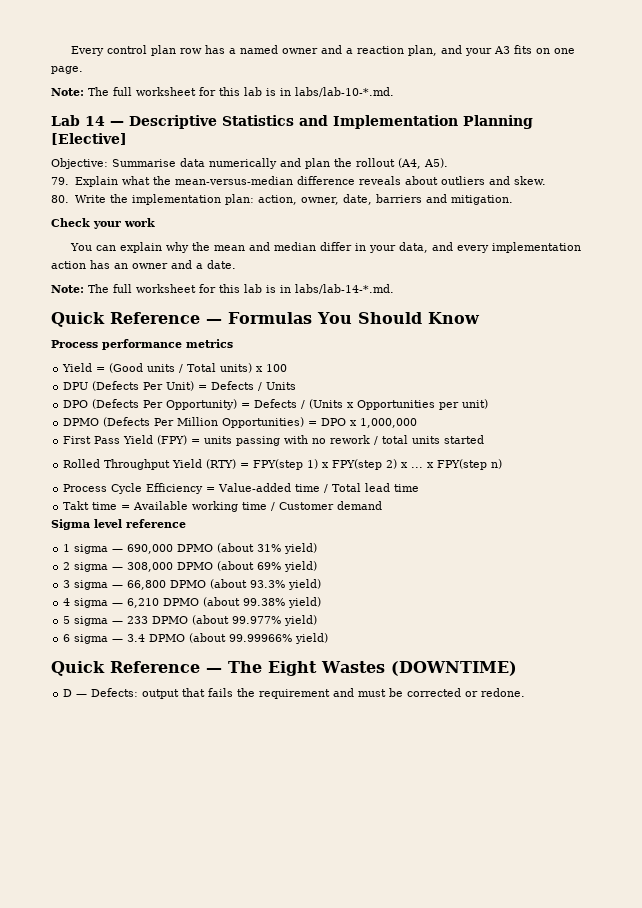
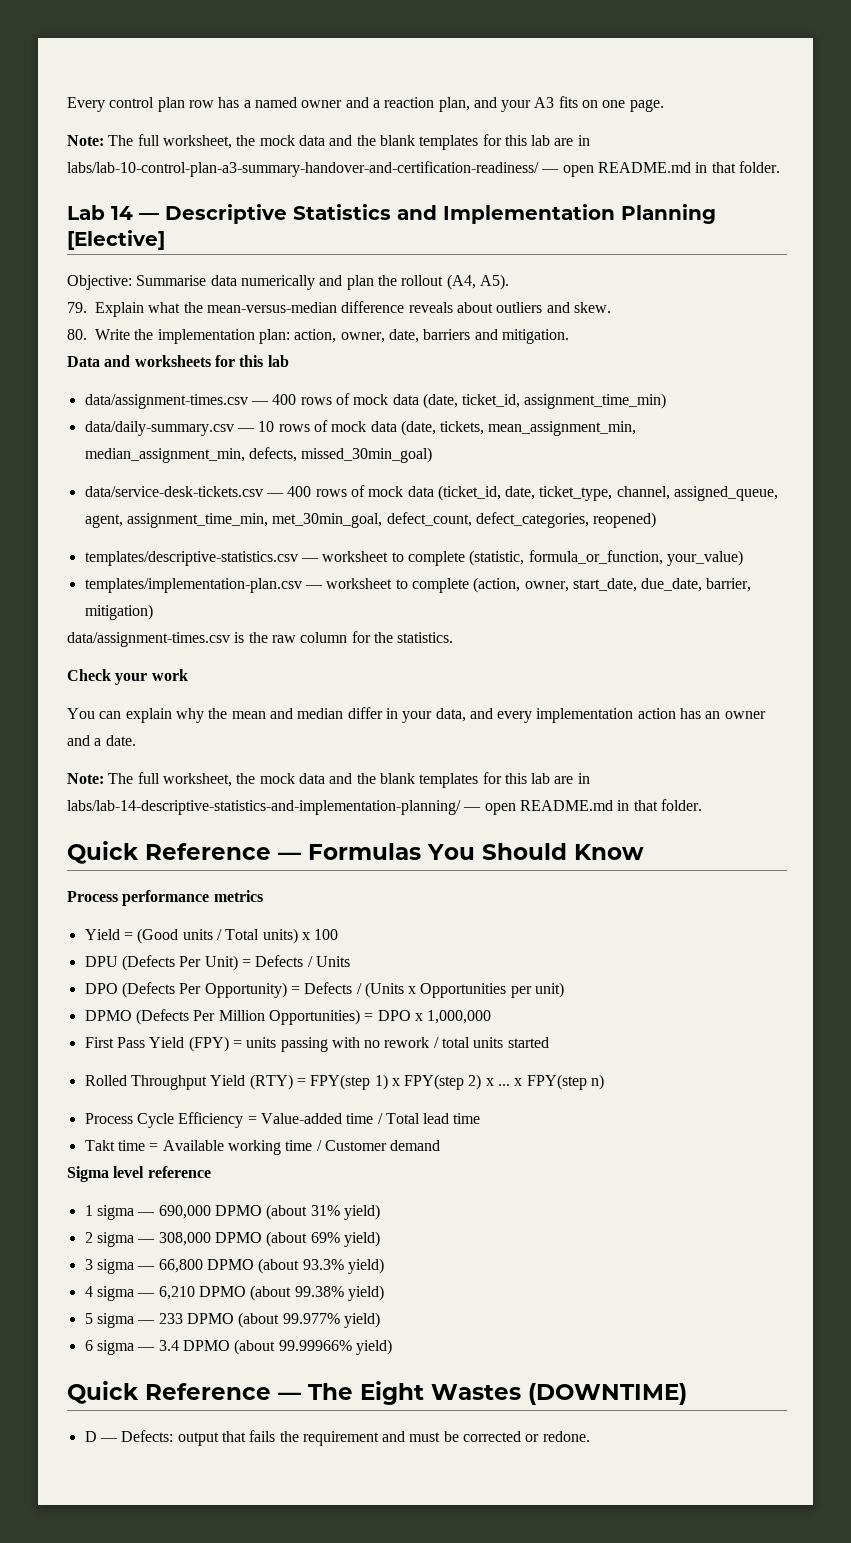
[136,87,394,97] worksheet for this lab is in labs/lab-10-*.md. -> [162,134,590,150] [67,161,780,177] worksheet, the mock data and the blank templates for this lab are in labs/lab-10-control-plan-a3-summary-handover-and-certification-readiness/ — open README.md in that folder.
(514, 200) none -> [67,355,289,367] [84,393,667,409] [84,420,637,436] [84,447,433,463] [84,485,779,501] [84,512,657,528] [84,550,743,566] [84,577,752,593] [84,604,153,620] [67,631,454,647] // Data and worksheets for this lab // data/assignment-times.csv — 400 rows of mock data (date, ticket_id, assignment_time_min) // data/daily-summary.csv — 10 rows of mock data (date, tickets, mean_assignment_min, median_assignment_min, defects, missed_30min_goal) // data/service-desk-tickets.csv — 400 rows of mock data (ticket_id, date, ticket_type, channel, assigned_queue, agent, assignment_time_min, met_30min_goal, defect_count, defect_categories, reopened) // templates/descriptive-statistics.csv — worksheet to complete (statistic, formula_or_function, your_value) // templates/implementation-plan.csv — worksheet to complete (action, owner, start_date, due_date, barrier, mitigation) // data/assignment-times.csv is the raw column for the statistics.
[136,284,394,294] worksheet for this lab is in labs/lab-14-*.md. -> [162,772,590,788] [67,799,702,815] worksheet, the mock data and the blank templates for this lab are in labs/lab-14-descriptive-statistics-and-implementation-planning/ — open README.md in that folder.

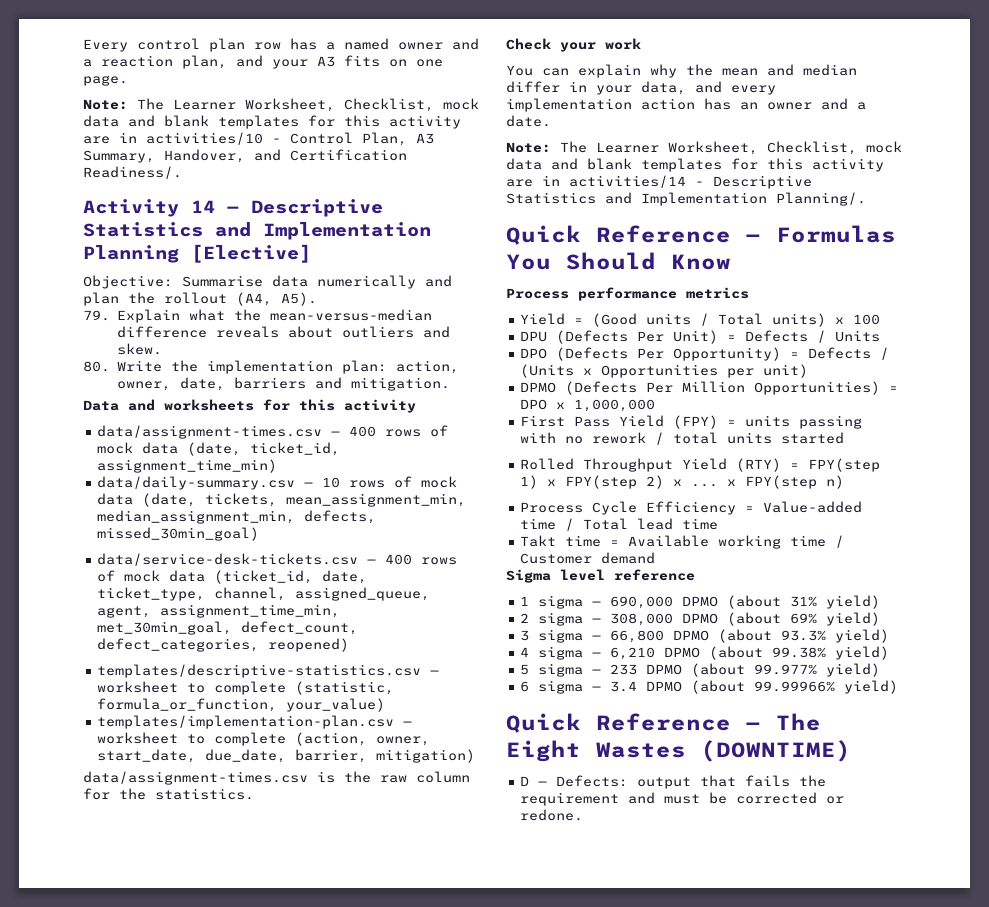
[137,134,590,150] [67,161,780,177] [67,205,105,220] full worksheet, the mock data and the blank templates for this lab are in labs/lab-10-control-plan-a3-summary-handover-and-certification-readiness/ — open README.md in that folder. // Lab -> [173,98,479,112] [83,115,461,129] [83,132,434,146] [83,149,407,163] [83,166,182,179] [83,199,179,217] Learner Worksheet, Checklist, mock data and blank templates for this activity are in activities/10 - Control Plan, A3 Summary, Handover, and Certification Readiness/. // Activity
[267,355,289,367] lab -> [344,399,416,413] activity
[137,772,590,788] [67,799,702,815] full worksheet, the mock data and the blank templates for this lab are in labs/lab-14-descriptive-statistics-and-implementation-planning/ — open README.md in that folder. -> [596,141,902,155] [506,158,884,172] [506,175,812,189] [506,192,866,206] Learner Worksheet, Checklist, mock data and blank templates for this activity are in activities/14 - Descriptive Statistics and Implementation Planning/.

